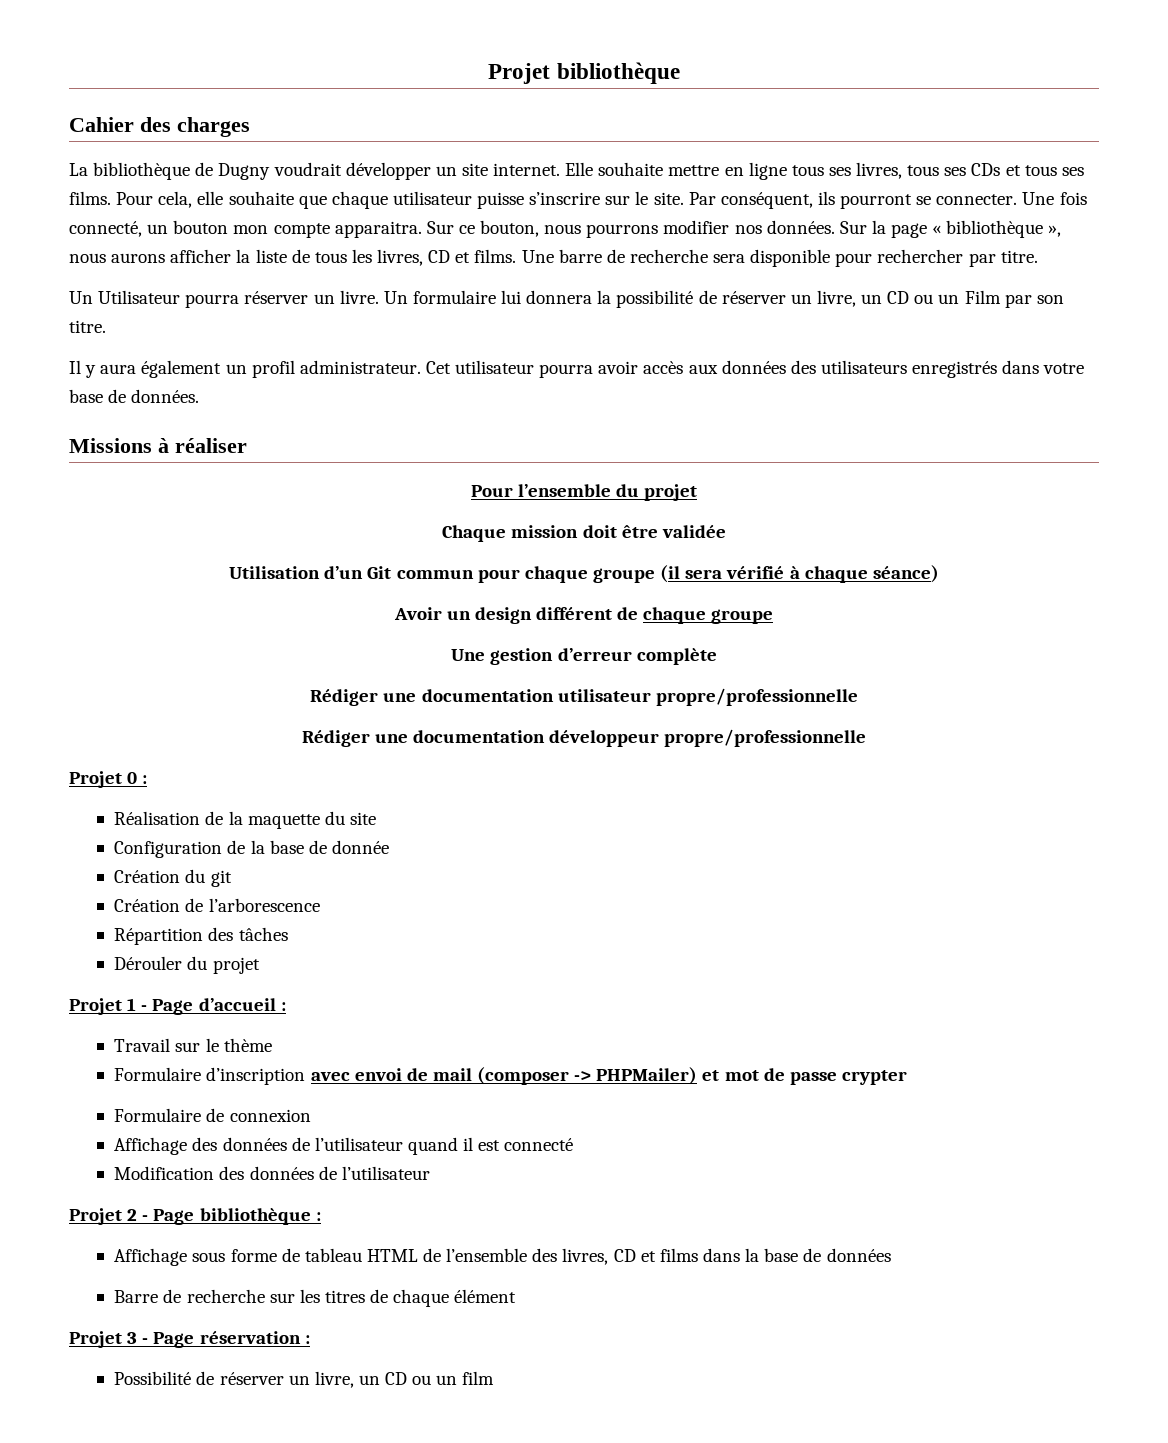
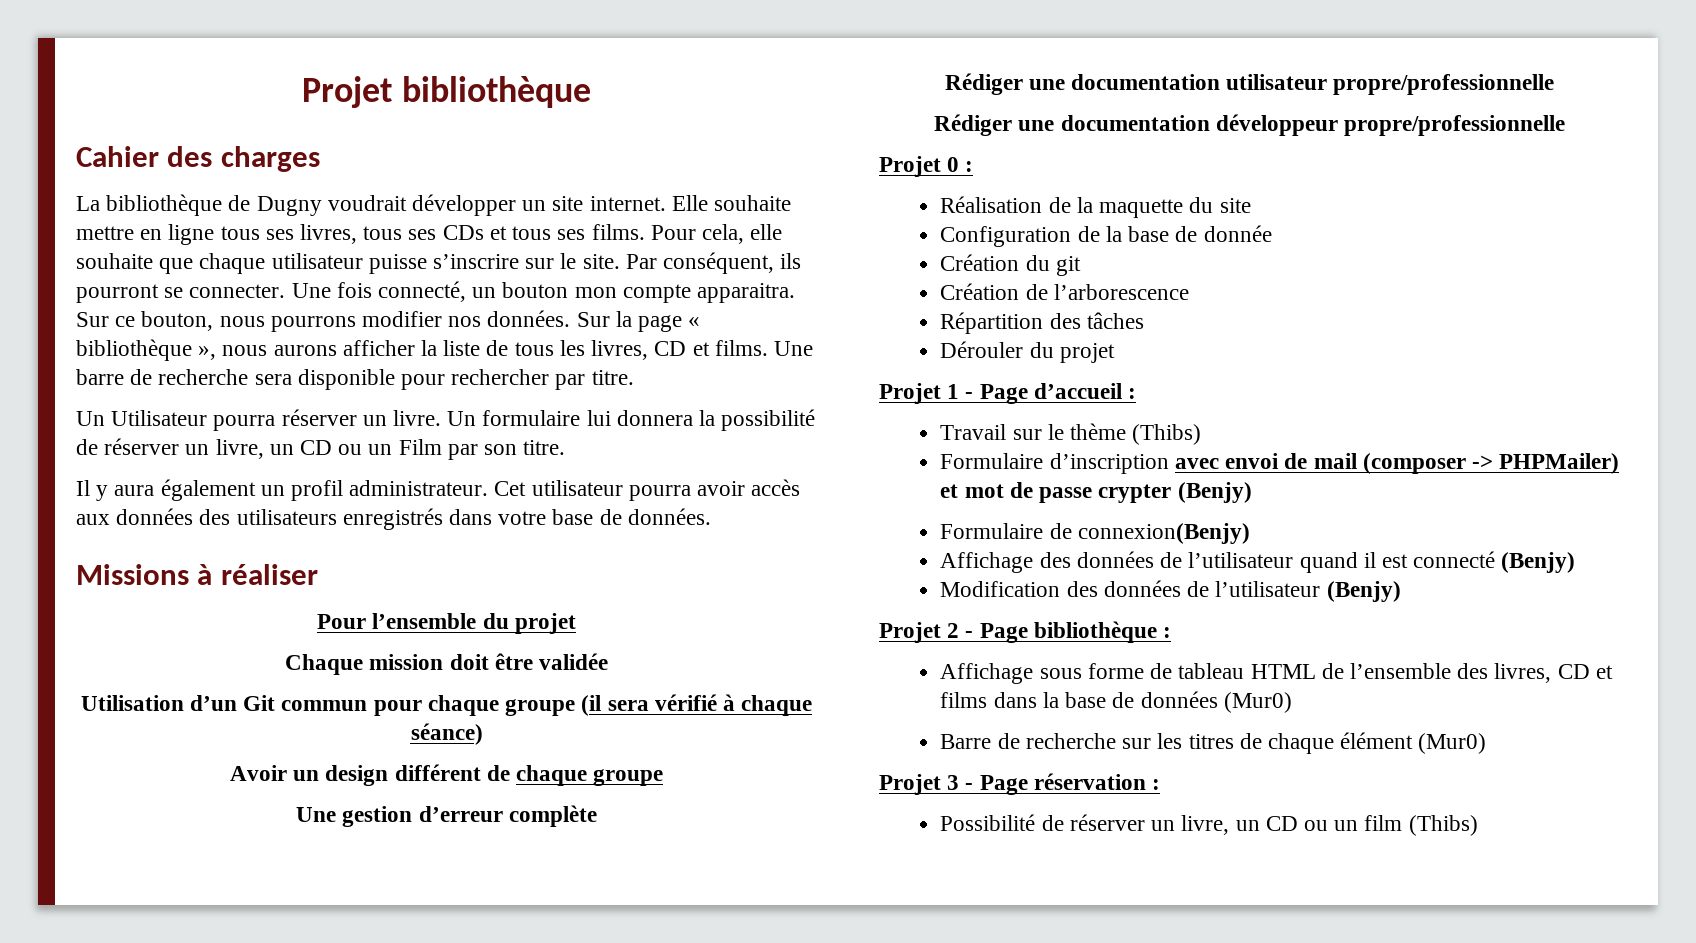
(272, 1045) none -> [1132,424,1202,445] (Thibs)
(907, 1077) none -> [1177,482,1252,503] (Benjy)
[229,1109,311,1122] connexion -> [1077,523,1250,544] connexion(Benjy)
(574, 1144) none -> [1501,552,1576,573] (Benjy)
(430, 1173) none -> [1326,581,1401,602] (Benjy)
(891, 1255) none -> [1223,692,1292,713] (Mur0)
(517, 1296) none -> [1418,733,1487,754] (Mur0)
(495, 1378) none -> [1408,815,1478,836] (Thibs)

